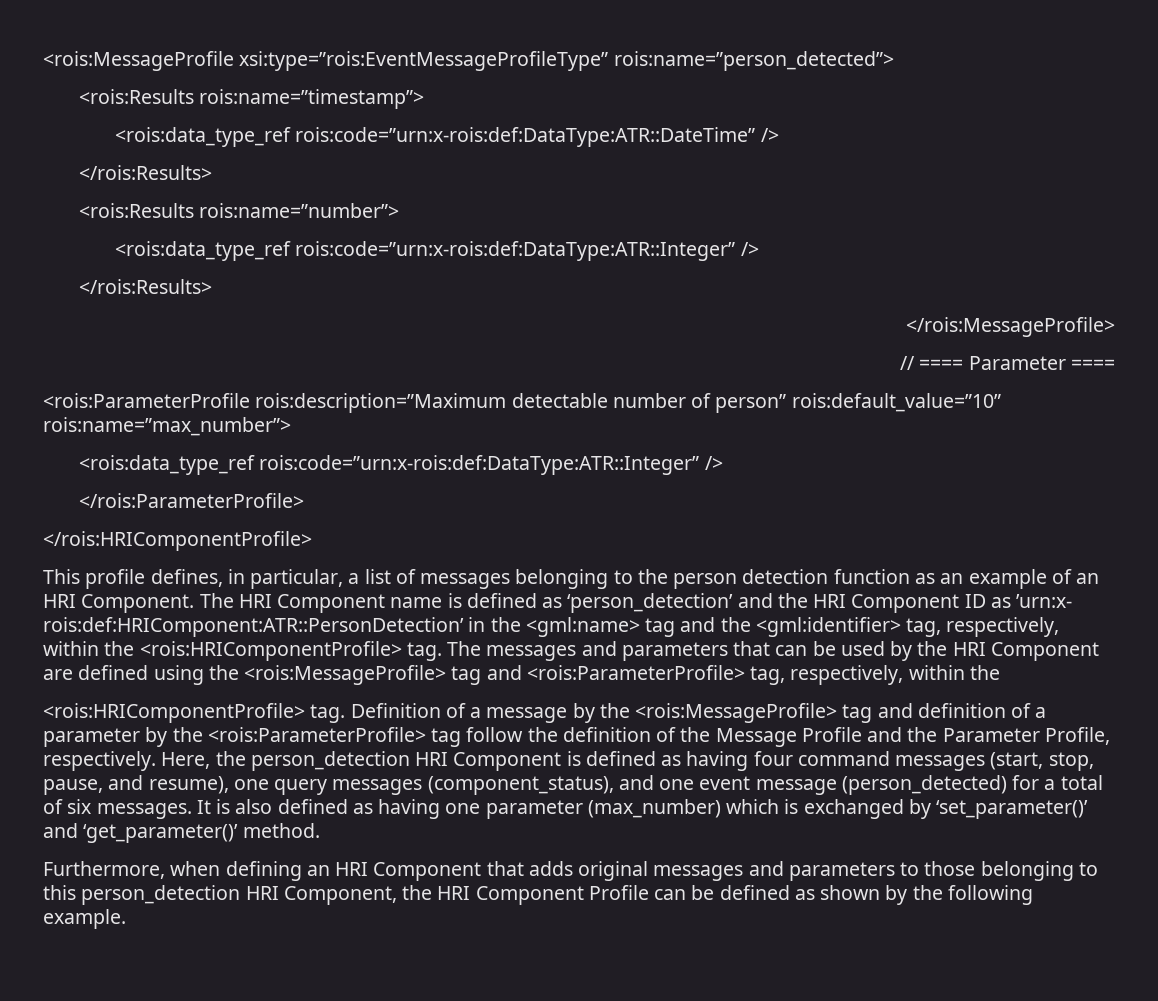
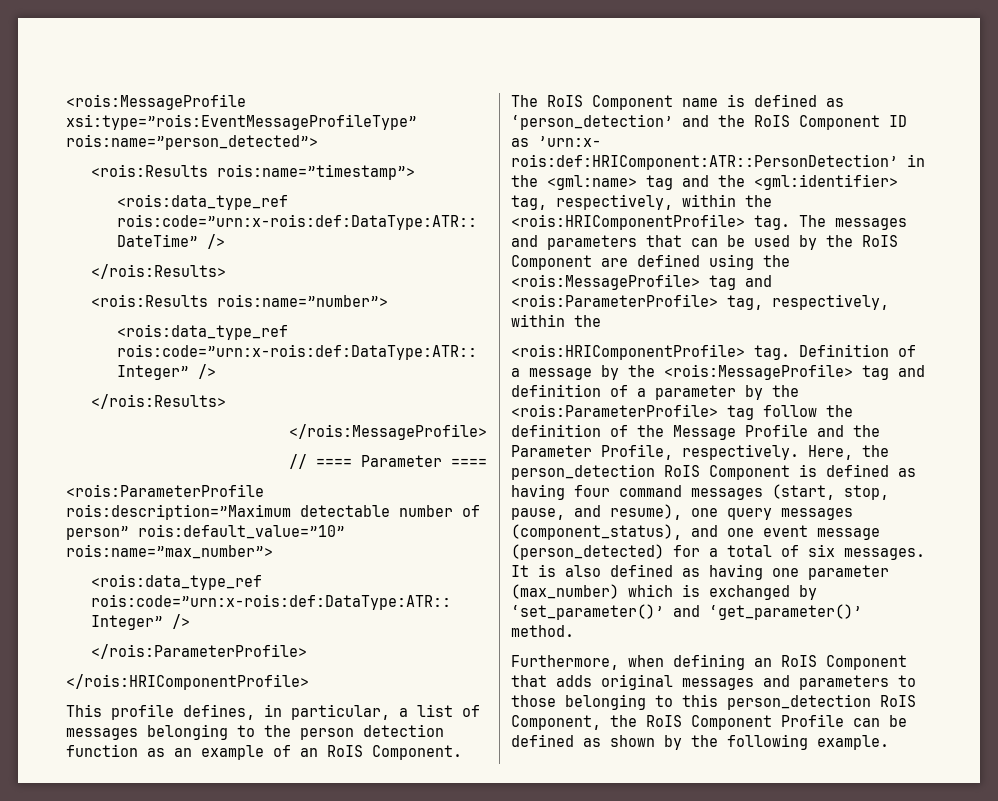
[43,594,76,608] HRI -> [327,745,363,757] RoIS
[238,594,272,608] HRI -> [547,95,583,107] RoIS
[813,594,847,608] HRI -> [754,115,790,127] RoIS
[952,642,986,656] HRI -> [862,235,898,247] RoIS
[415,752,449,766] HRI -> [664,465,700,477] RoIS
[335,862,369,876] HRI -> [781,655,817,667] RoIS
[245,886,279,900] HRI -> [880,695,916,707] RoIS
[437,886,471,900] HRI -> [646,715,682,727] RoIS

